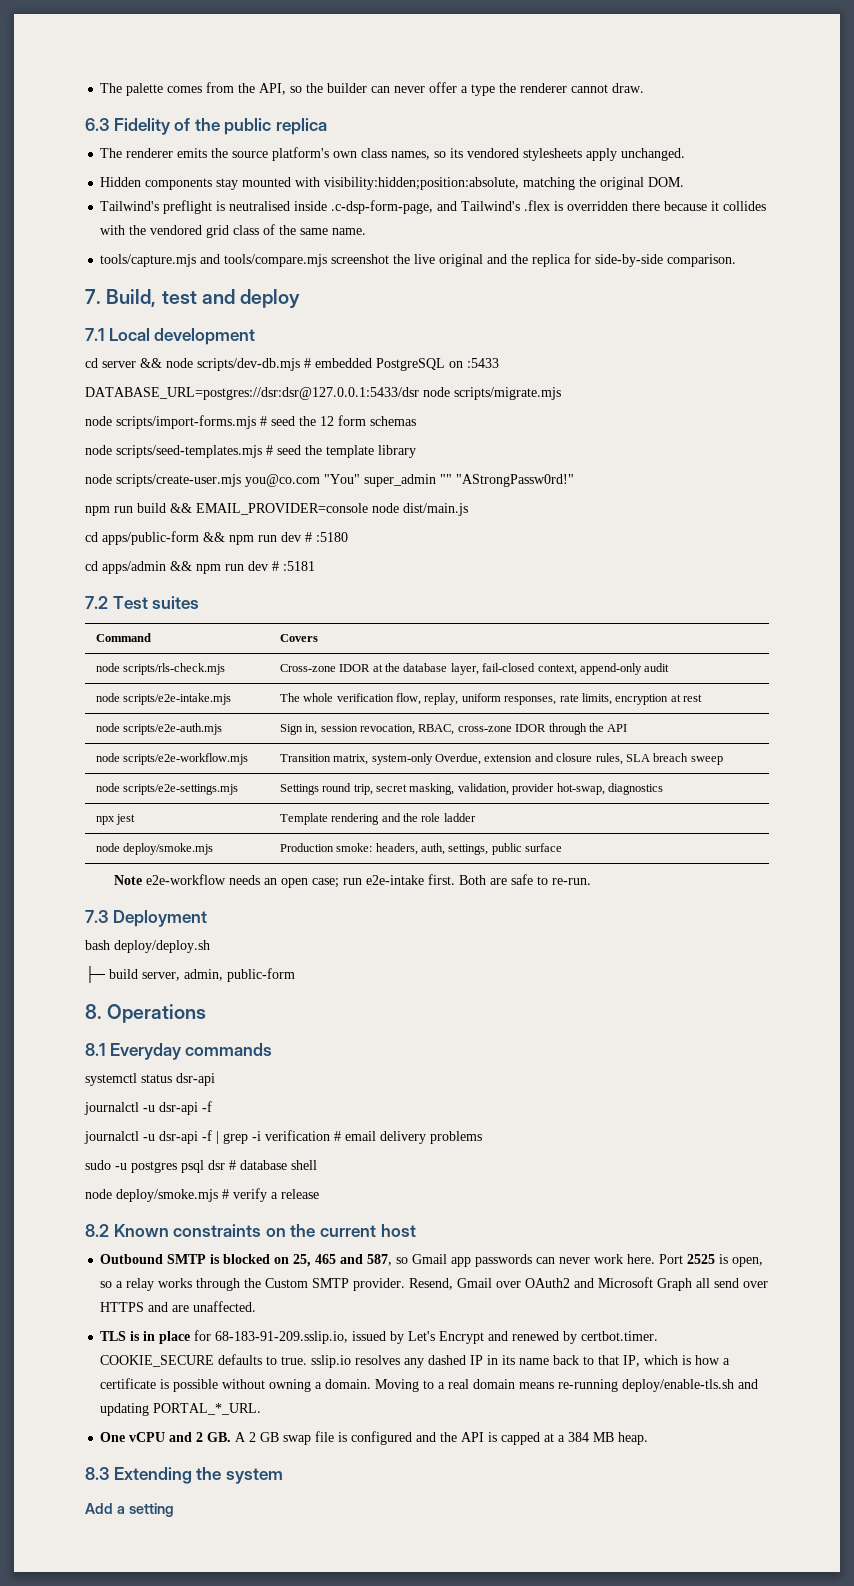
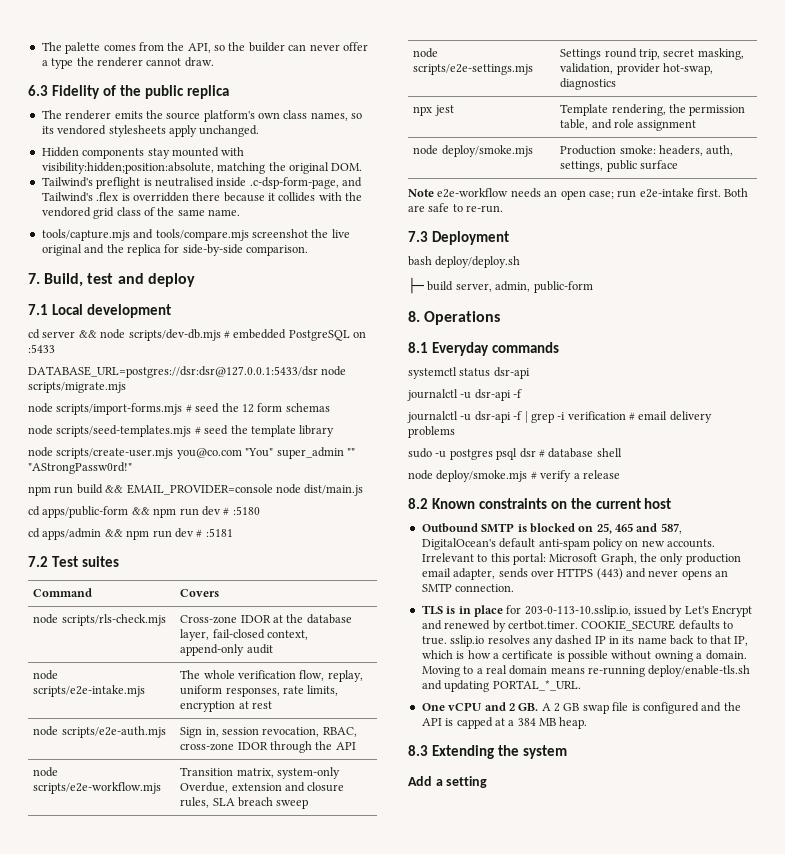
[331,813,476,825] rendering and the role ladder -> [611,104,746,116] [560,119,697,131] rendering, the permission table, and role assignment
[396,1254,764,1267] [100,1277,769,1291] [100,1301,257,1312] so Gmail app passwords can never work here. Port 2525 is open, so a relay works through the Custom SMTP provider. Resend, Gmail over OAuth2 and Microsoft Graph all send over HTTPS and are unaffected. -> [421,538,715,550] [421,553,741,565] [421,568,729,580] [421,583,515,592] DigitalOcean's default anti-spam policy on new accounts. Irrelevant to this portal: Microsoft Graph, the only production email adapter, sends over HTTPS (443) and never opens an SMTP connection.
[215,1331,349,1344] 68-183-91-209.sslip.io, -> [524,605,631,617] 203-0-113-10.sslip.io,

